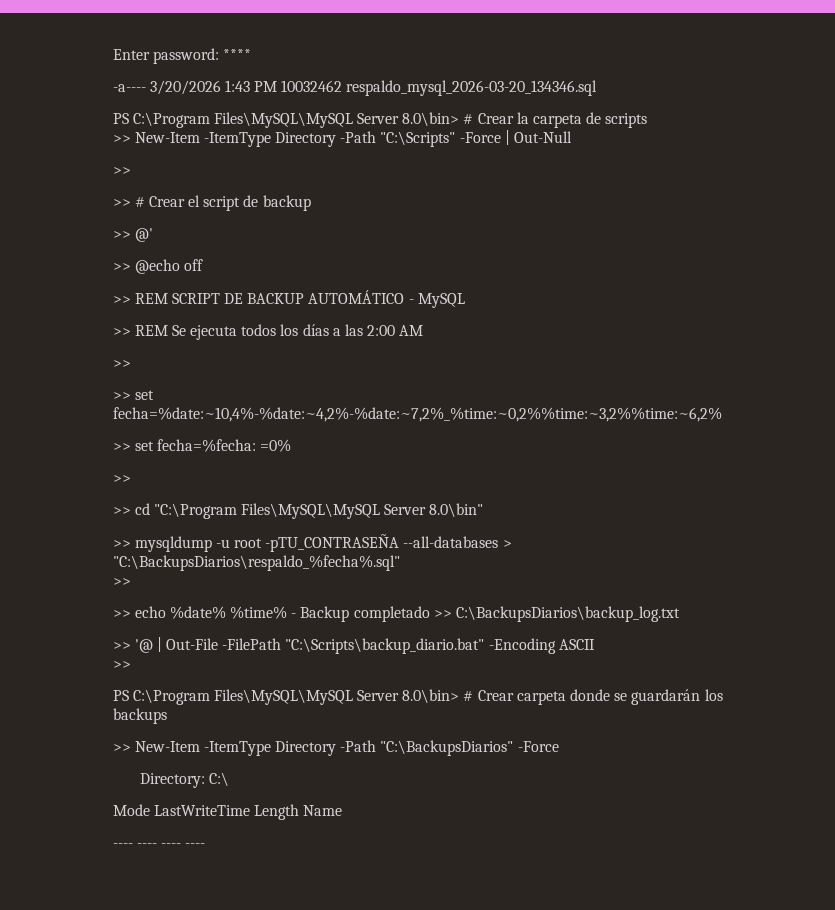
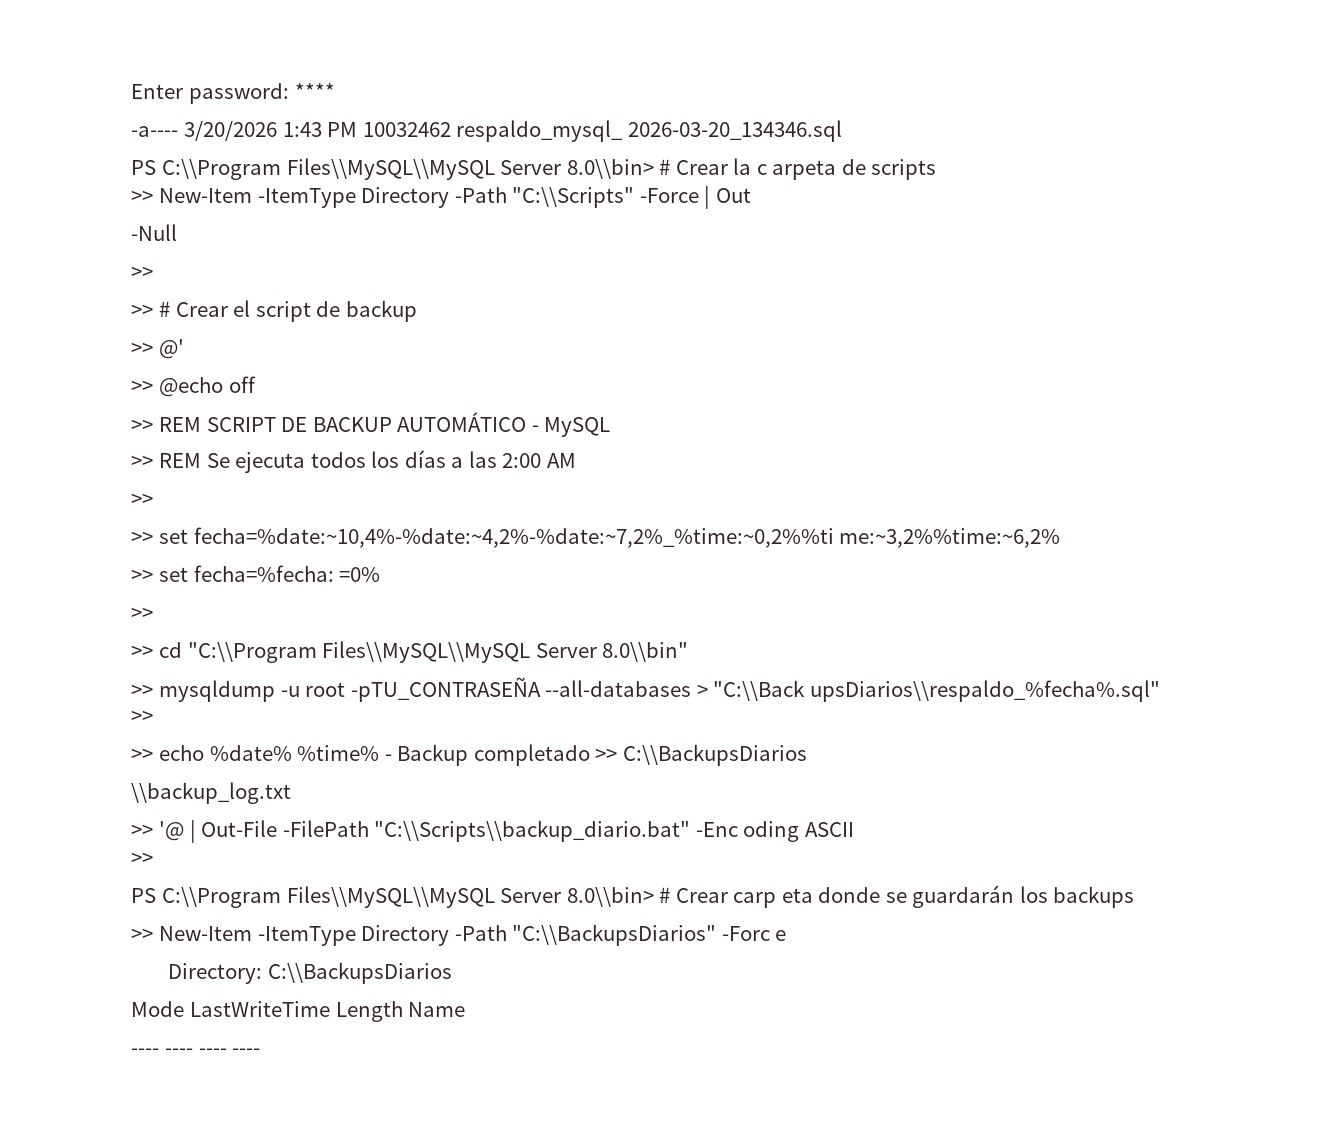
[346,80,598,96] [112,112,460,128] respaldo_mysql_2026-03-20_134346.sql // PS C:\Program Files\MySQL\MySQL Server 8.0\bin> -> [456,120,842,142] [131,158,654,180] respaldo_mysql_ 2026-03-20_134346.sql // PS C:\\Program Files\\MySQL\\MySQL Server 8.0\\bin>
[532,114,582,128] carpeta -> [756,160,837,180] c arpeta
[380,131,456,147] "C:\Scripts" -> [512,187,635,208] "C:\\Scripts"
[513,131,572,143] Out-Null -> [715,188,751,203] [131,224,178,241] Out // -Null
[112,407,722,422] fecha=%date:~10,4%-%date:~4,2%-%date:~7,2%_%time:~0,2%%time:~3,2%%time:~6,2% -> [193,527,1061,548] fecha=%date:~10,4%-%date:~4,2%-%date:~7,2%_%time:~0,2%%ti me:~3,2%%time:~6,2%
[153,503,484,519] "C:\Program Files\MySQL\MySQL Server 8.0\bin" -> [187,641,689,663] "C:\\Program Files\\MySQL\\MySQL Server 8.0\\bin"
[112,555,400,571] "C:\BackupsDiarios\respaldo_%fecha%.sql" -> [713,680,1160,702] "C:\\Back upsDiarios\\respaldo_%fecha%.sql"
[455,606,680,622] C:\BackupsDiarios\backup_log.txt -> [622,744,807,766] [131,782,292,804] C:\\BackupsDiarios // \\backup_log.txt
[285,638,556,654] "C:\Scripts\backup_diario.bat" -Encoding -> [374,820,800,842] "C:\\Scripts\\backup_diario.bat" -Enc oding
[132,689,566,705] C:\Program Files\MySQL\MySQL Server 8.0\bin> # Crear carpeta -> [162,886,813,908] C:\\Program Files\\MySQL\\MySQL Server 8.0\\bin> # Crear carp eta
[380,740,559,756] "C:\BackupsDiarios" -Force -> [512,924,787,946] "C:\\BackupsDiarios" -Forc e
[209,772,230,786] C:\ -> [267,962,452,984] C:\\BackupsDiarios

